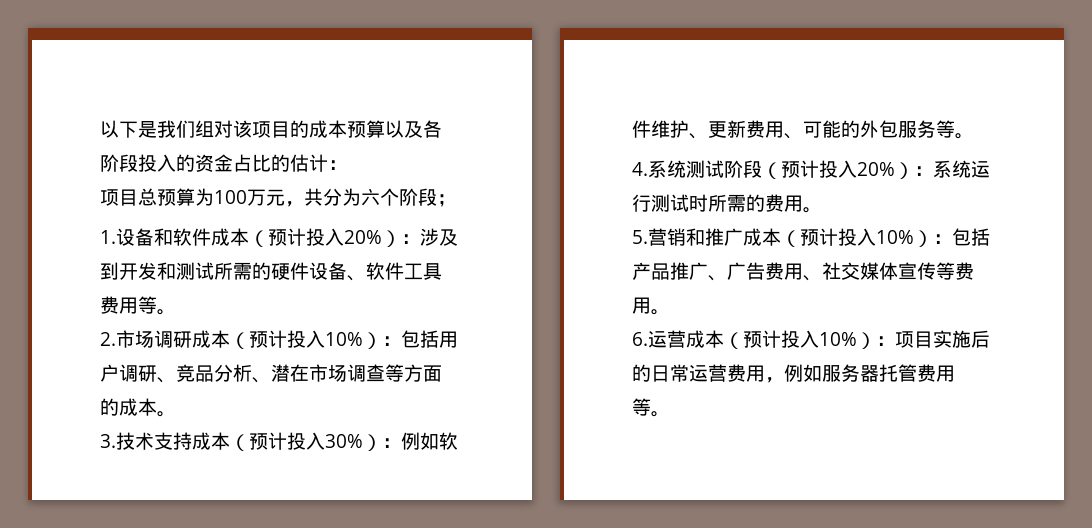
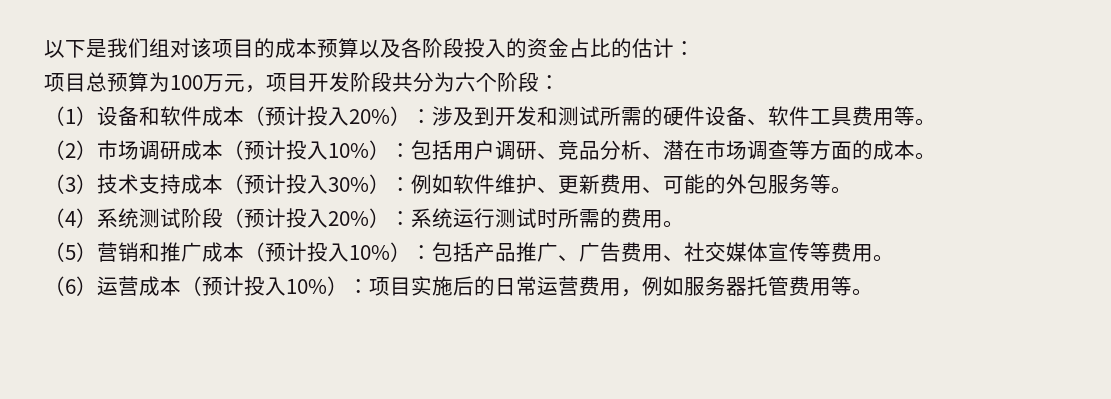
(304, 204) none -> [266,72,392,92] 项目开发阶段
[437,194,456,207] [100,230,116,244] ； // 1. -> [539,75,560,90] [44,106,97,126] ： // （1）
[100,332,116,346] 2. -> [44,140,97,160] （2）
[100,434,116,448] 3. -> [44,174,97,194] （3）
[632,162,648,176] 4. -> [44,208,97,228] （4）
[632,230,648,244] 5. -> [44,242,97,262] （5）
[632,332,648,346] 6. -> [44,276,97,296] （6）

